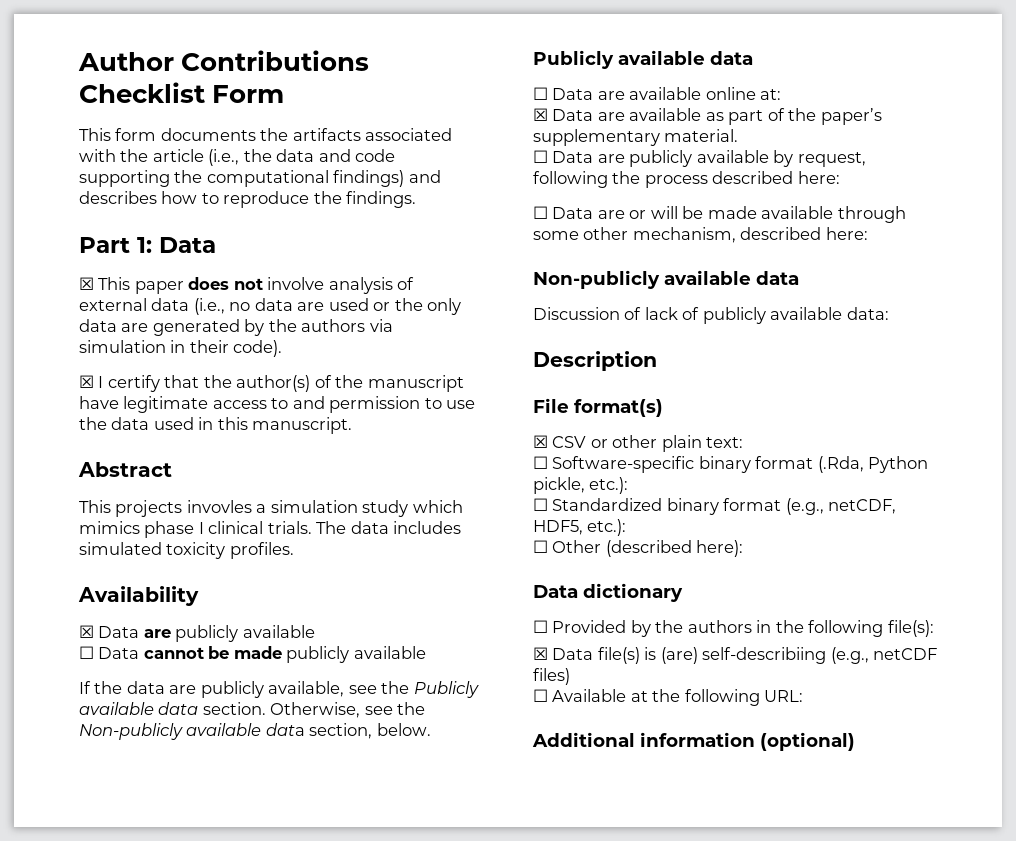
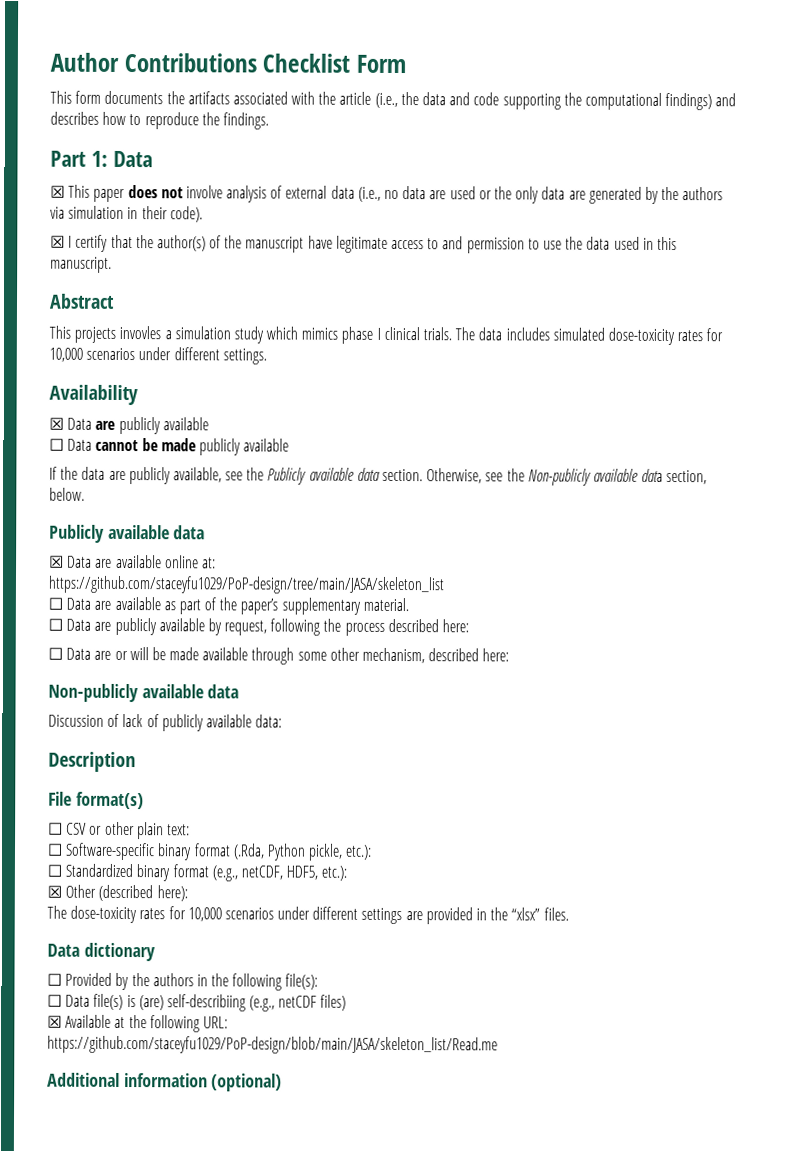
[166,542,294,559] toxicity profiles. -> [607,327,724,346] [49,347,267,365] dose-toxicity rates for 10,000 scenarios under different settings.
[533,87,548,100] ☐ -> [49,555,64,568] ☒
[533,108,548,121] ☒ -> [48,575,444,595] [48,597,63,610] https://github.com/staceyfu1029/PoP-design/tree/main/JASA/skeleton_list // ☐
[533,435,548,448] ☒ -> [48,822,63,835] ☐
[533,540,548,553] ☐ -> [47,885,62,898] ☒
(744, 548) none -> [47,905,569,925] // The dose-toxicity rates for 10,000 scenarios under different settings are provided in the “xlsx” files.
[533,647,548,660] ☒ -> [47,994,62,1007] ☐
[533,689,548,702] ☐ -> [47,1015,62,1028] ☒
(804, 696) none -> [47,1035,498,1055] // https://github.com/staceyfu1029/PoP-design/blob/main/JASA/skeleton_list/Read.me

